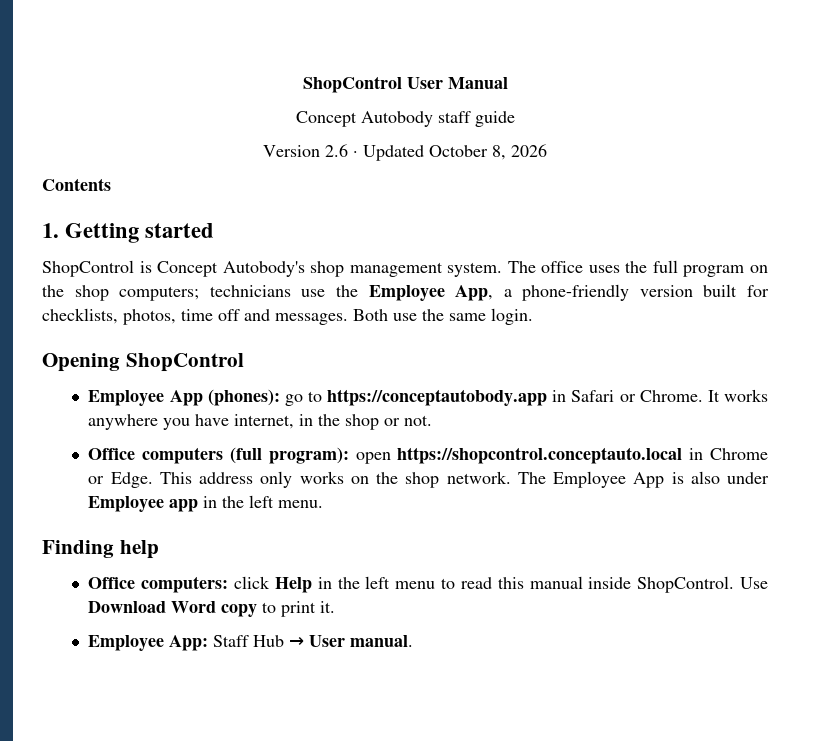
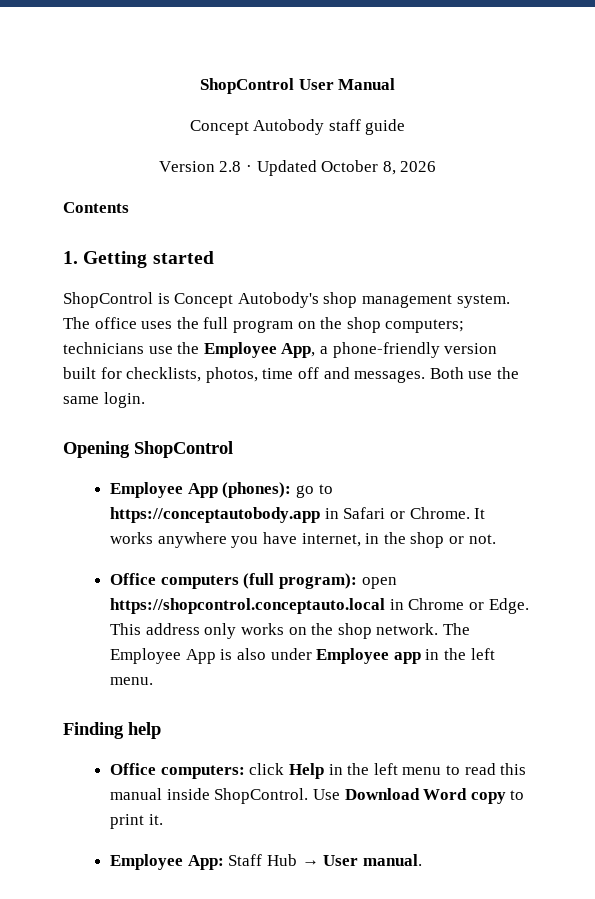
[325,144,348,157] 2.6 -> [219,161,242,172] 2.8

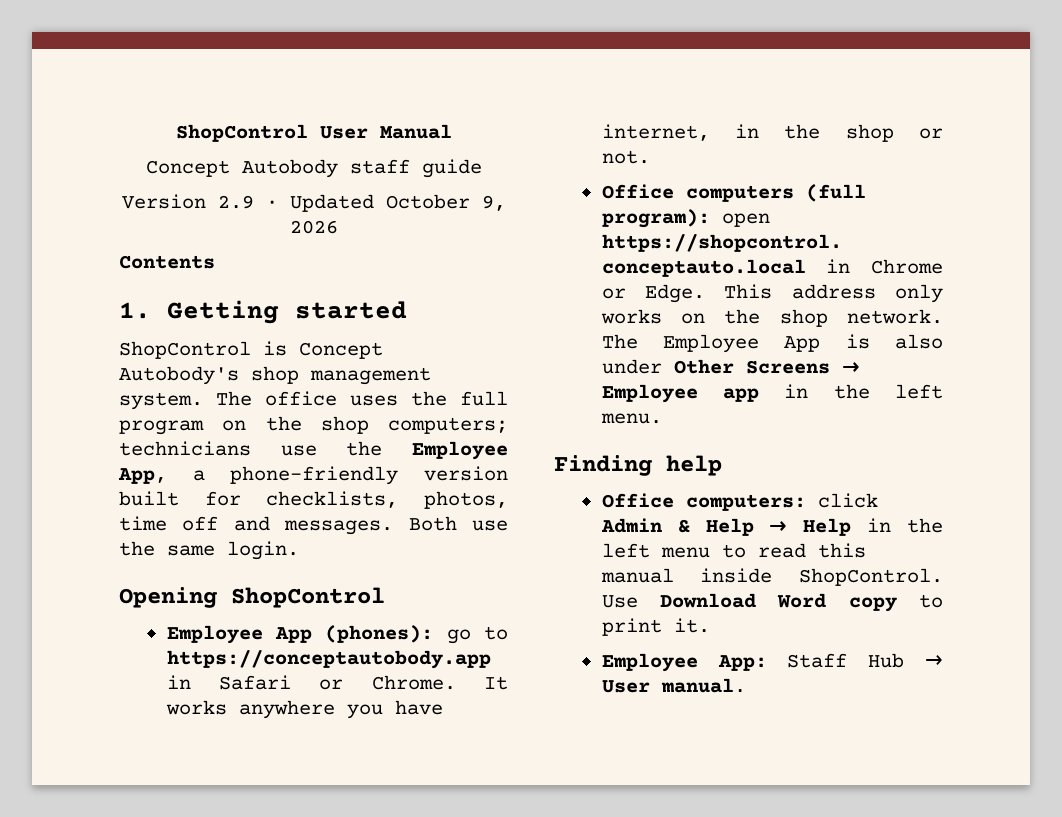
[219,161,242,172] 2.8 -> [217,195,254,209] 2.9
[382,161,396,175] 8, -> [481,195,506,211] 9,
(312, 654) none -> [673,359,860,374] Other Screens →
(285, 769) none -> [600,518,788,536] Admin & Help →

